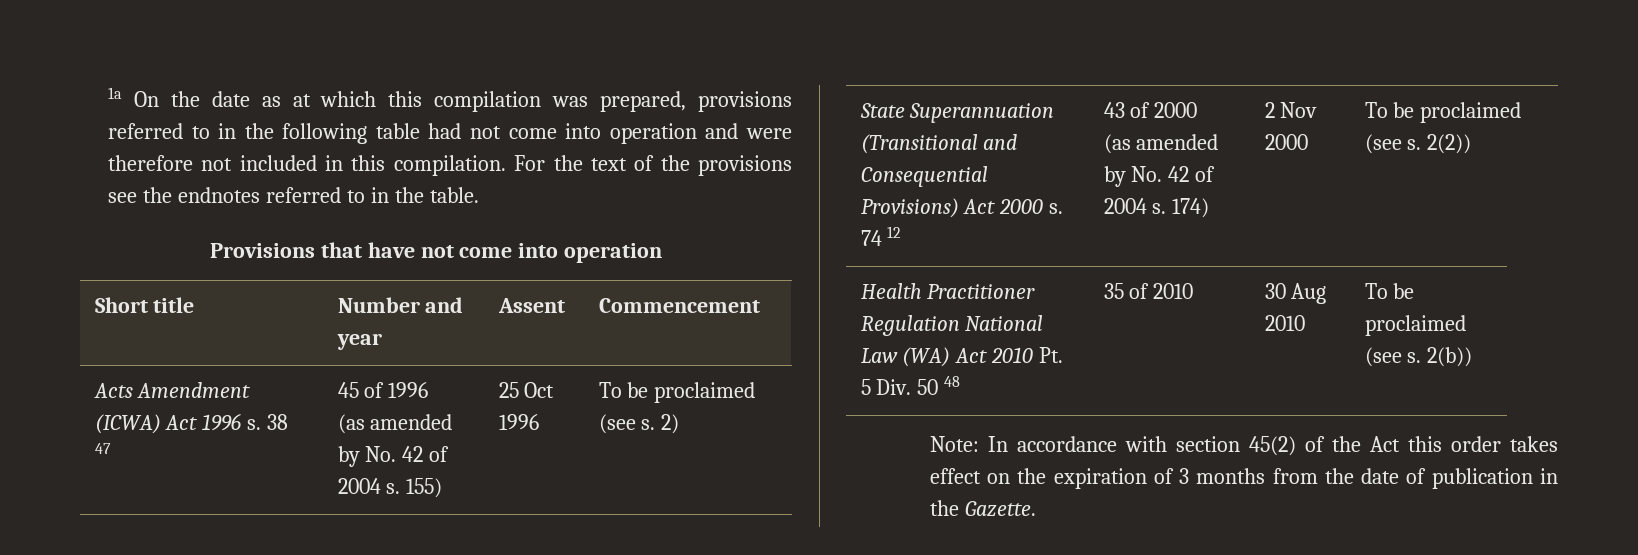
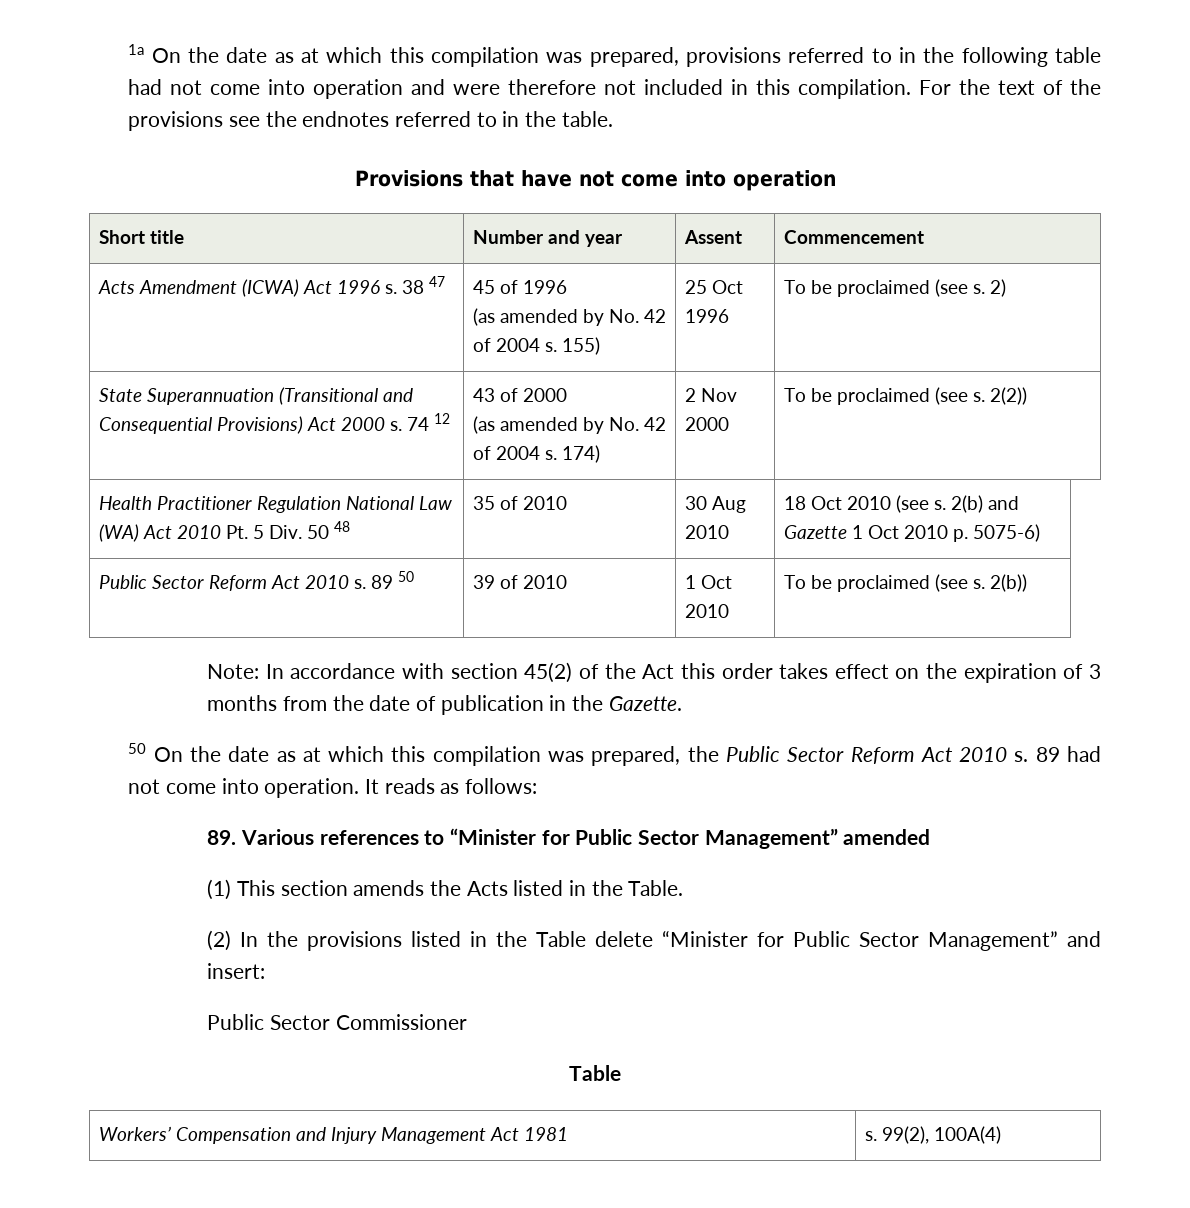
(1305, 323) none -> [783,495,1020,513] [783,524,1041,542] [98,571,415,591] [472,575,567,589] [684,575,732,589] [684,604,729,618] | 18 Oct 2010 (see s. 2(b) and Gazette 1 Oct 2010 p. 5075-6) // Public Sector Reform Act 2010 s. 89 50 | 39 of 2010 | 1 Oct 2010
(1036, 509) none -> [128,743,1102,766] [128,778,538,798] [207,828,931,849] [207,879,684,900] [207,930,1101,951] [207,963,266,979] [207,1014,467,1030] [569,1065,621,1081] [98,1126,569,1144] [864,1126,1001,1144] // 50 On the date as at which this compilation was prepared, the Public Sector Reform Act 2010 s. 89 had not come into operation. It reads as follows: // 89. Various references to “Minister for Public Sector Management” amended // (1) This section amends the Acts listed in the Table. // (2) In the provisions listed in the Table delete “Minister for Public Sector Management” and insert: // Public Sector Commissioner // Table // Workers’ Compensation and Injury Management Act 1981 | s. 99(2), 100A(4)

